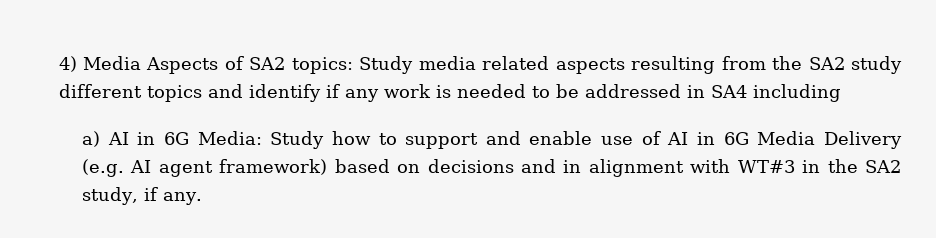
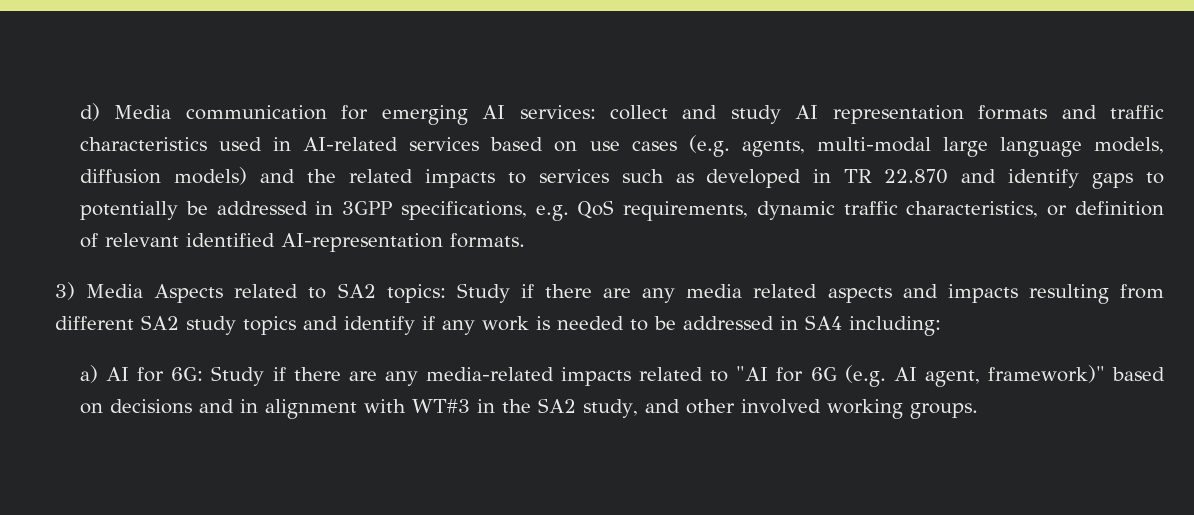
[58,56,414,74] 4) Media Aspects of SA2 topics: Study -> [80,103,1164,125] [80,135,1164,157] [80,167,1165,189] [80,200,1164,221] [80,233,526,252] [55,282,676,303] d) Media communication for emerging AI services: collect and study AI representation formats and traffic characteristics used in AI-related services based on use cases (e.g. agents, multi-modal large language models, diffusion models) and the related impacts to services such as developed in TR 22.870 and identify gaps to potentially be addressed in 3GPP specifications, e.g. QoS requirements, dynamic traffic characteristics, or definition of relevant identified AI-representation formats. // 3) Media Aspects related to SA2 topics: Study if there are any
(625, 66) none -> [902,284,1018,303] and impacts
[772,56,803,70] the -> [55,316,135,330] different
[58,84,142,98] different -> (237, 325) none
[752,84,841,102] including -> [849,316,942,336] including:
[137,131,902,149] [82,159,328,177] in 6G Media: Study how to support and enable use of AI in 6G Media Delivery (e.g. AI agent framework) -> [137,365,1105,387] for 6G: Study if there are any media-related impacts related to "AI for 6G (e.g. AI agent, framework)"
[144,187,203,205] if any. -> [645,399,979,419] and other involved working groups.

